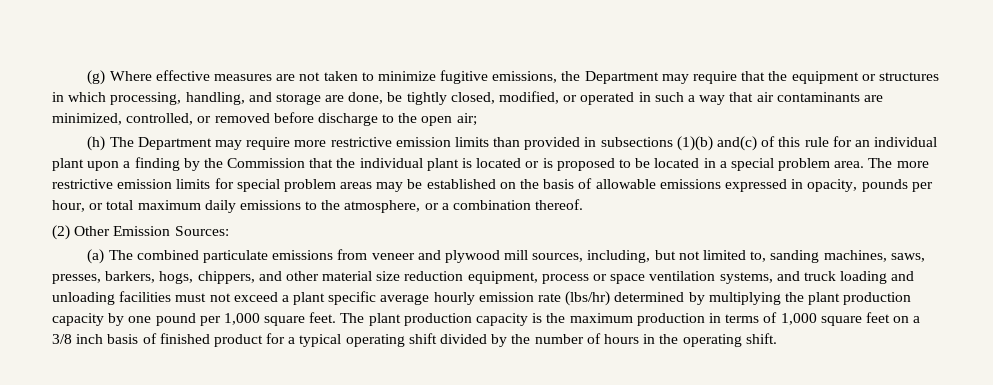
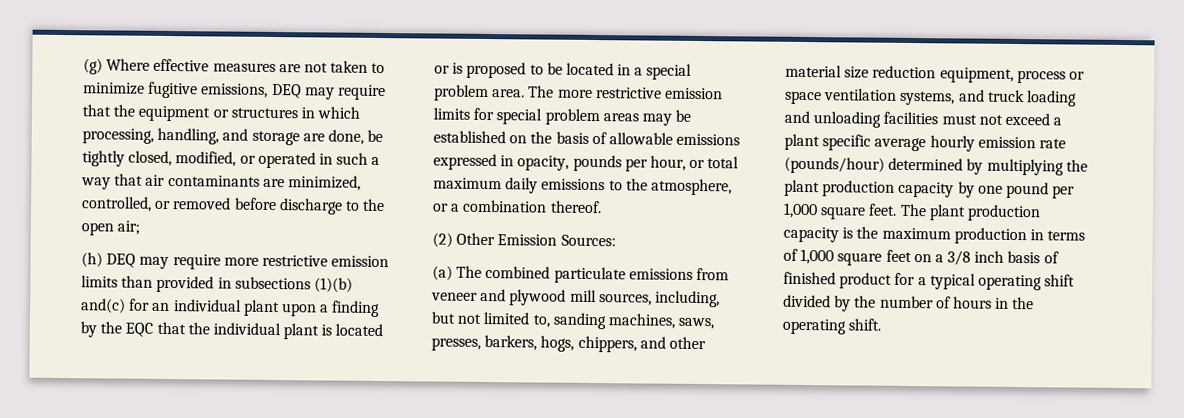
[561,71,659,84] the Department -> [271,83,302,99] DEQ
[109,137,212,150] The Department -> [106,253,137,268] DEQ
[761,136,829,147] of this rule -> (126, 306) none
[227,158,306,168] Commission -> [125,322,154,337] EQC
[565,291,611,306] (lbs/hr) -> [784,156,885,174] (pounds/hour)

